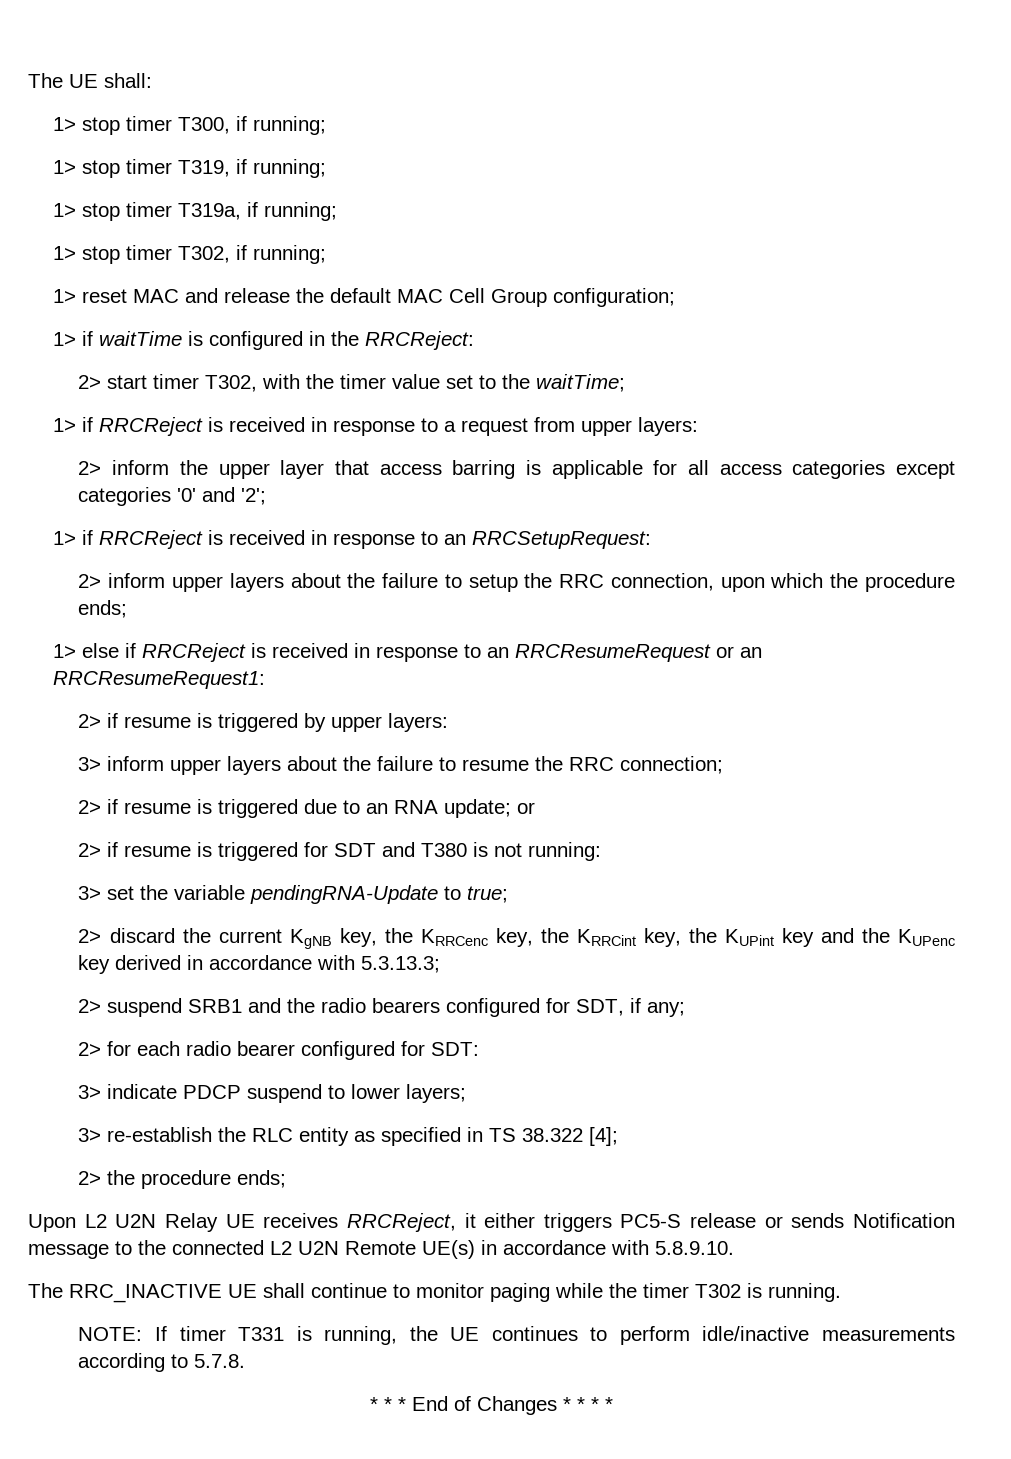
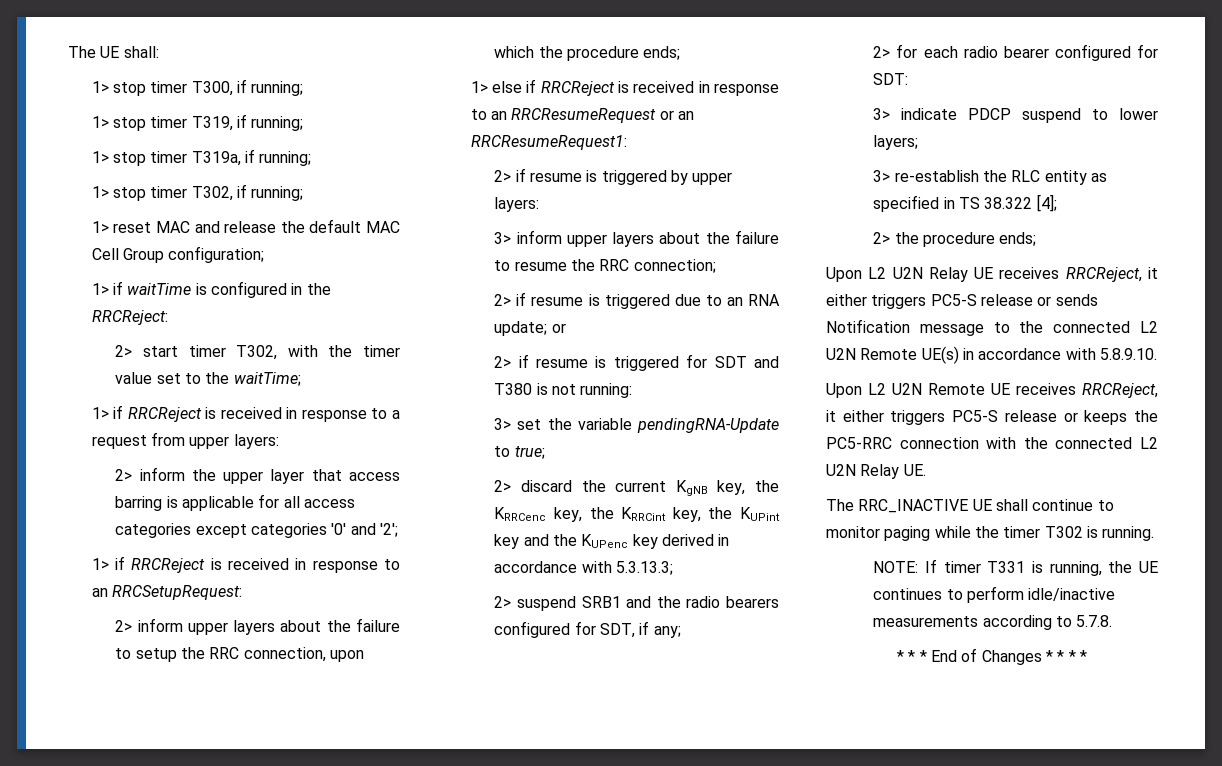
(734, 1248) none -> [826,383,1158,398] [826,410,1158,425] [826,437,1158,449] [826,464,926,479] // Upon L2 U2N Remote UE receives RRCReject, it either triggers PC5-S release or keeps the PC5-RRC connection with the connected L2 U2N Relay UE.

